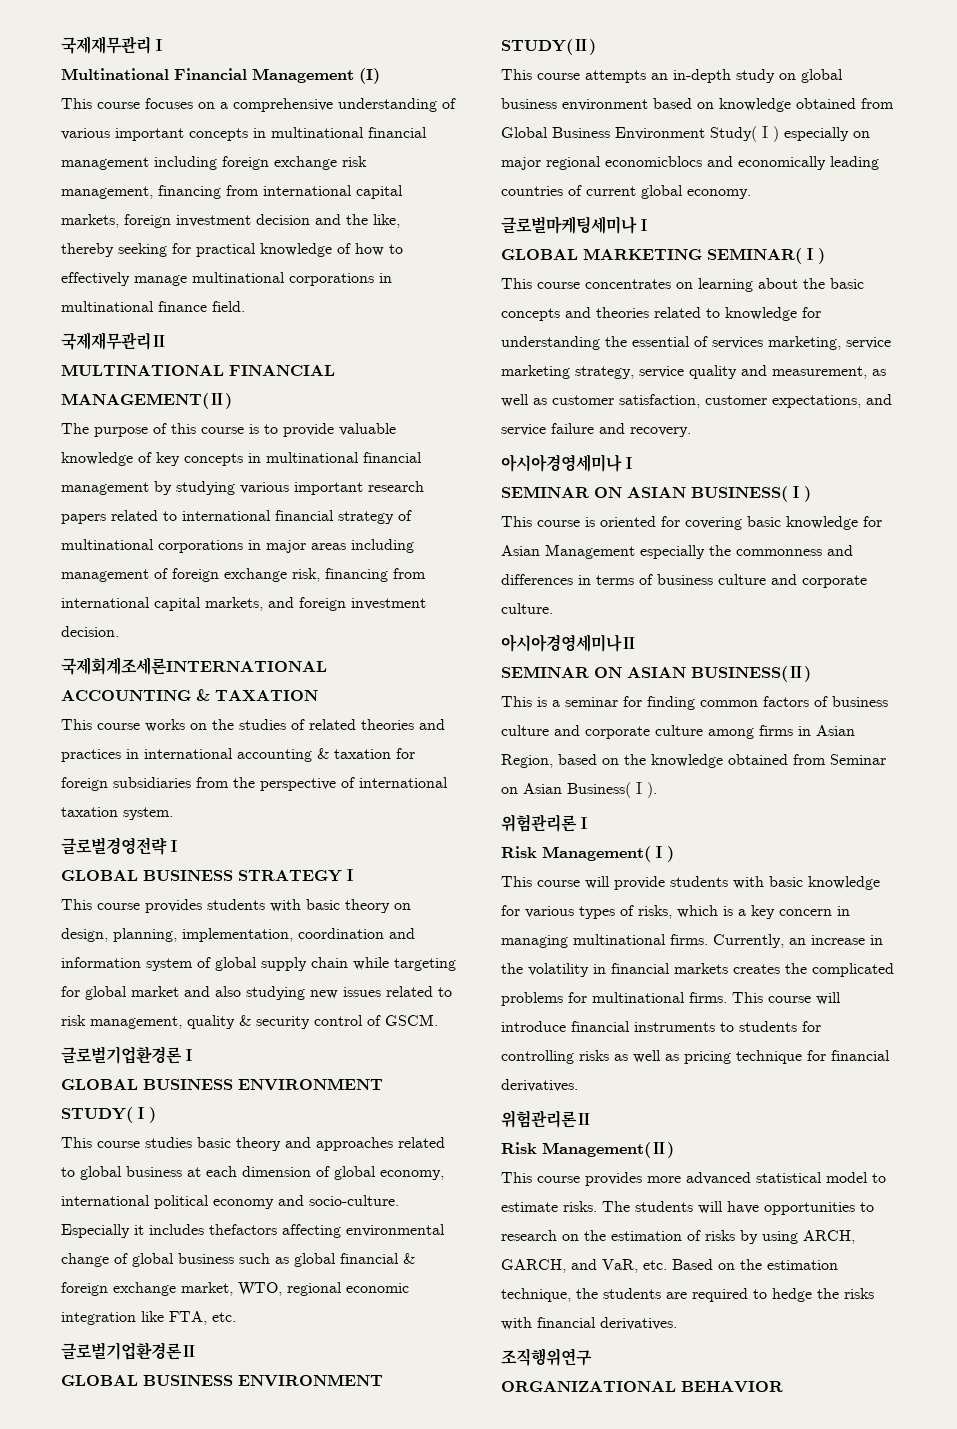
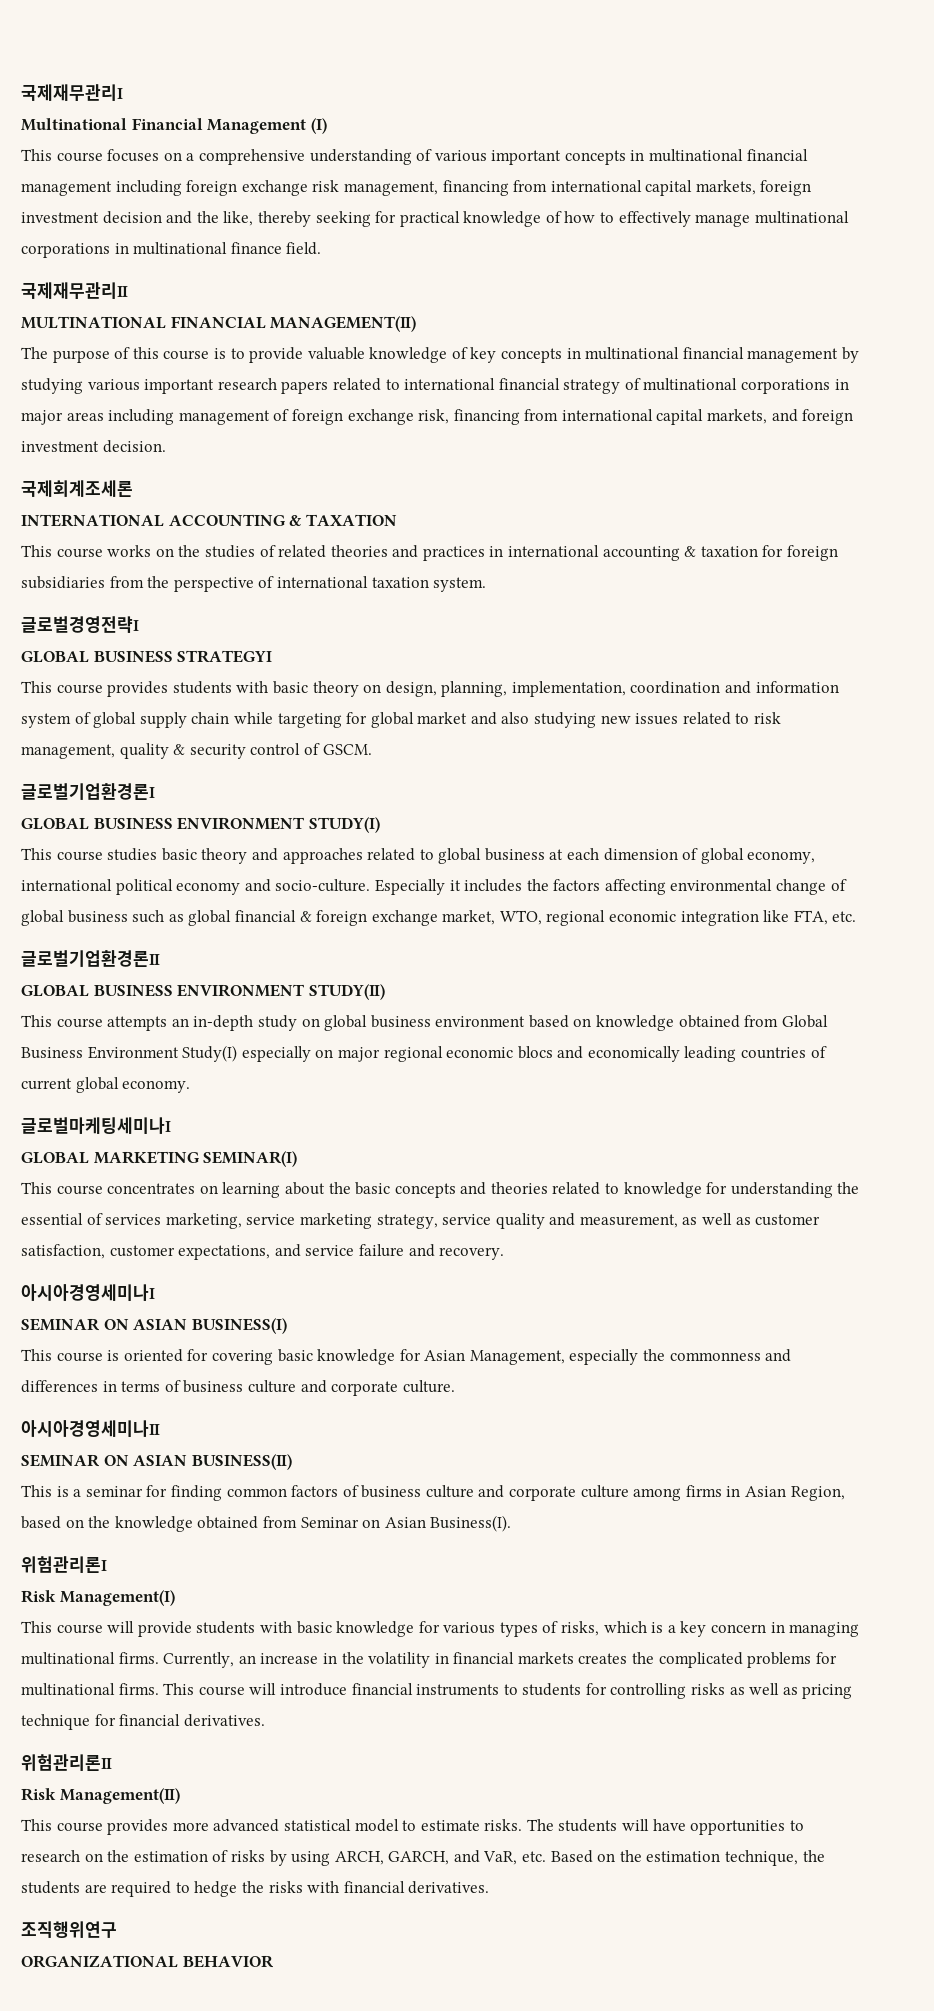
[61,657,327,675] 국제회계조세론INTERNATIONAL -> [21,480,133,497] [21,514,164,527] 국제회계조세론 // INTERNATIONAL
[209,1224,277,1235] thefactors -> [526,879,601,891] the factors
[605,156,702,167] economicblocs -> [446,1046,553,1059] economic blocs
[545,544,635,559] Management -> [469,1350,565,1365] Management,

